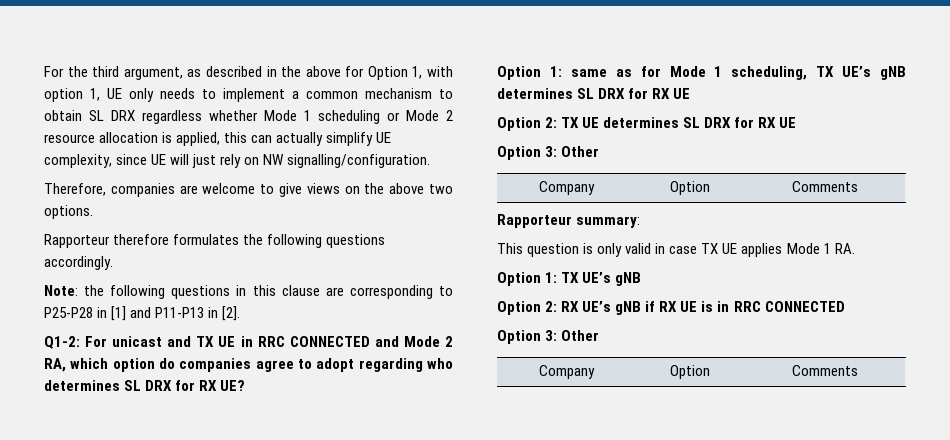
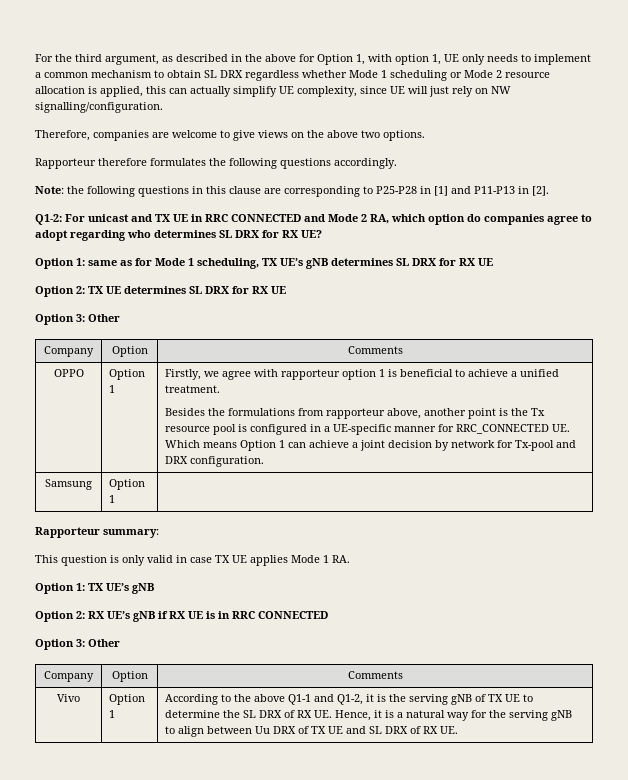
(858, 186) none -> [53,369,84,377] [109,369,146,380] [109,385,116,393] [165,369,560,380] [165,385,221,393] [165,408,546,419] [165,424,571,435] [165,440,577,451] [165,456,265,467] [45,479,92,490] [109,479,146,490] [109,495,116,503] // OPPO | Option 1 | Firstly, we agree with rapporteur option 1 is beneficial to achieve a unified treatment. // Besides the formulations from rapporteur above, another point is the Tx resource pool is configured in a UE-specific manner for RRC_CONNECTED UE. Which means Option 1 can achieve a joint decision by network for Tx-pool and DRX configuration. // Samsung | Option 1 |
(858, 370) none -> [57,694,80,702] [109,694,146,705] [109,710,116,718] [165,694,534,705] [165,710,573,721] [165,726,459,737] // Vivo | Option 1 | According to the above Q1-1 and Q1-2, it is the serving gNB of TX UE to determine the SL DRX of RX UE. Hence, it is a natural way for the serving gNB to align between Uu DRX of TX UE and SL DRX of RX UE.

